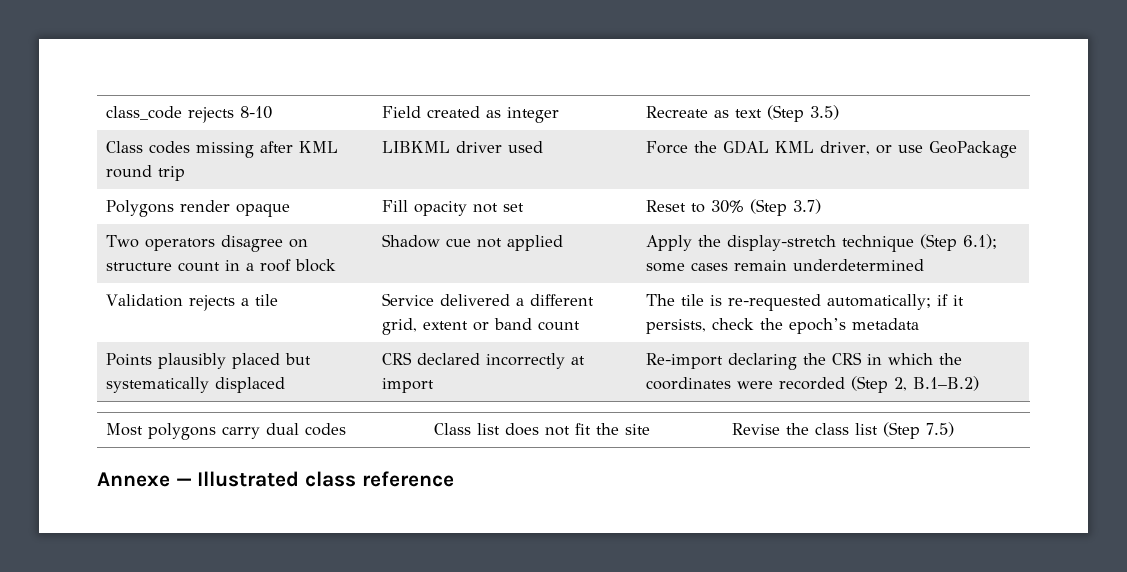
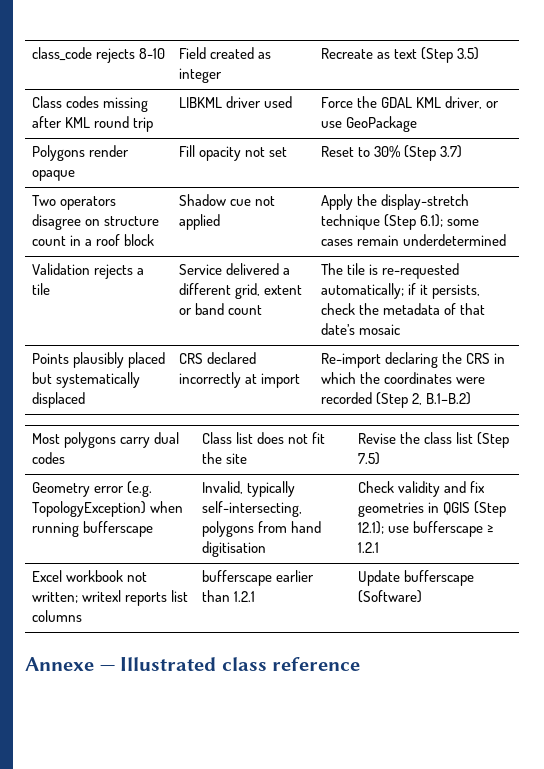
[789,318,847,334] epoch’s -> (380, 309) none
(920, 324) none -> [444,303,486,315] [321,323,401,335] of that date’s mosaic
(955, 429) none -> [32,481,153,497] [32,501,184,517] [32,521,154,537] [202,481,296,497] [202,501,303,517] [202,521,322,537] [202,541,267,557] [358,481,486,497] [358,501,507,517] [358,521,495,537] [358,542,380,553] [32,570,148,582] [32,590,189,606] [32,610,83,622] [202,570,315,586] [202,590,256,602] [358,570,475,586] [358,590,423,603] // Geometry error (e.g. TopologyException) when running bufferscape | Invalid, typically self-intersecting, polygons from hand digitisation | Check validity and fix geometries in QGIS (Step 12.1); use bufferscape ≥ 1.2.1 // Excel workbook not written; writexl reports list columns | bufferscape earlier than 1.2.1 | Update bufferscape (Software)

